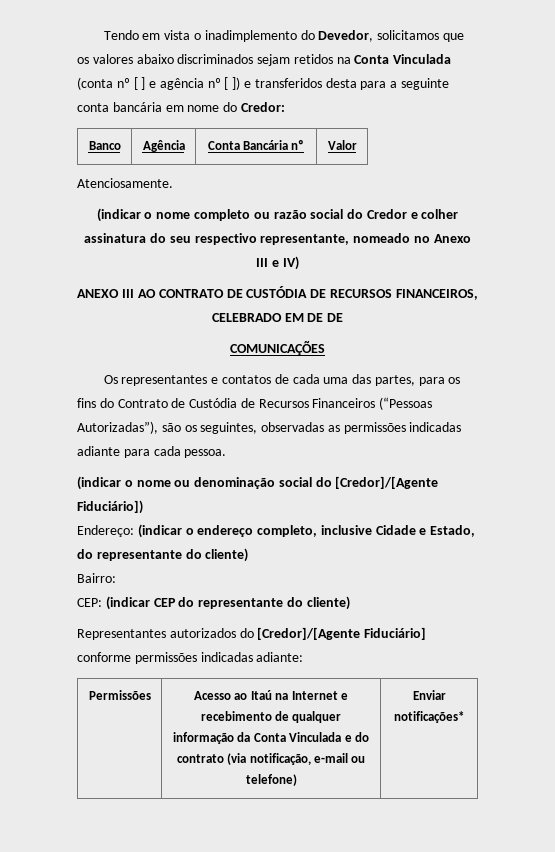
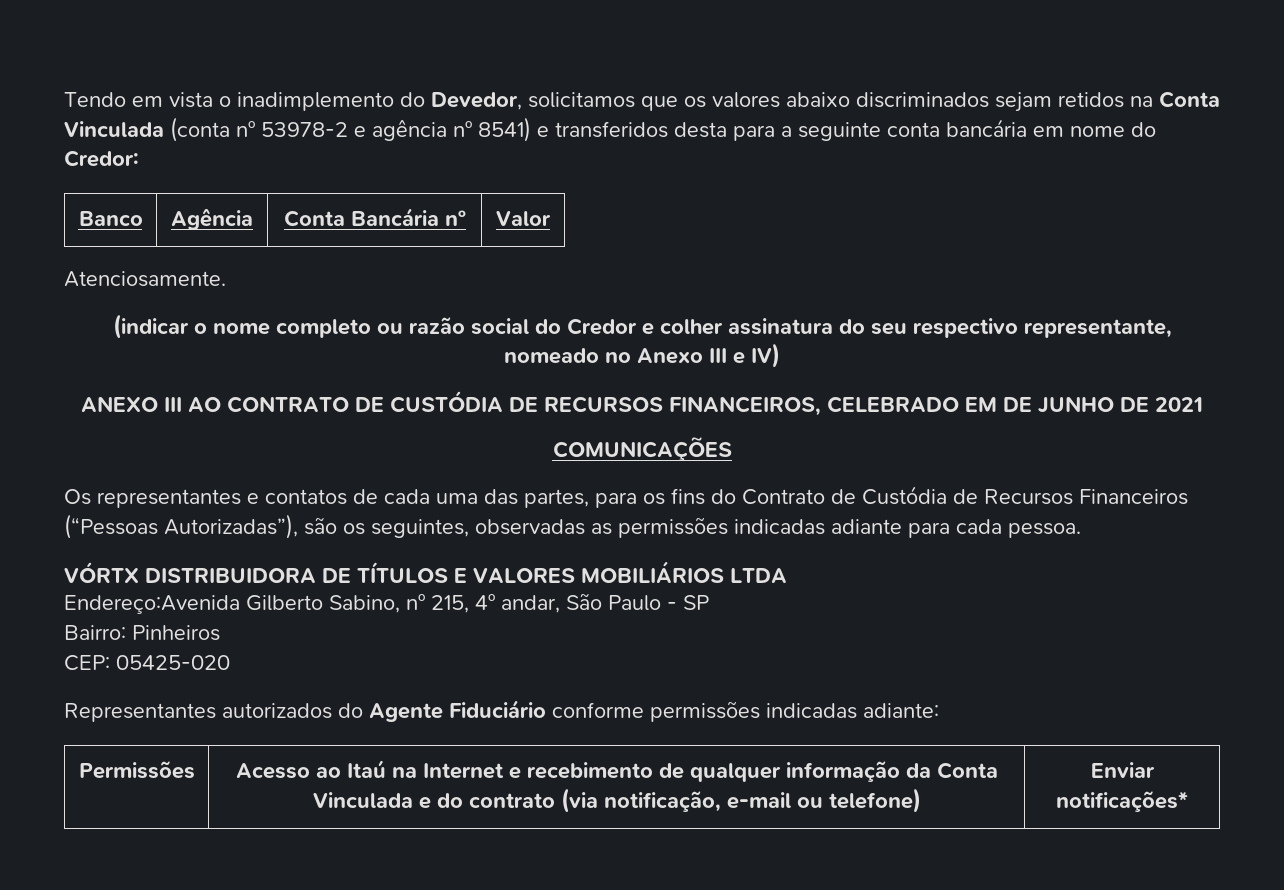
[133,77,146,90] [ ] -> [261,122,348,137] 53978-2
[224,77,241,90] [ ]) -> [478,117,531,142] 8541)
[327,313,344,322] DE -> [1038,396,1203,414] JUNHO DE 2021
[77,476,439,490] [77,500,143,514] [77,524,476,538] [77,548,249,562] (indicar o nome ou denominação social do [Credor]/[Agente Fiduciário]) // Endereço: (indicar o endereço completo, inclusive Cidade e Estado, do representante do cliente) -> [64,561,787,583] [64,593,709,614] VÓRTX DISTRIBUIDORA DE TÍTULOS E VALORES MOBILIÁRIOS LTDA // Endereço:Avenida Gilberto Sabino, nº 215, 4º andar, São Paulo - SP
(116, 578) none -> [132,625,220,641] Pinheiros
[105,596,350,610] (indicar CEP do representante do cliente) -> [116,655,230,670] 05425-020
[257,627,427,640] [Credor]/[Agente Fiduciário] -> [369,700,546,722] Agente Fiduciário

